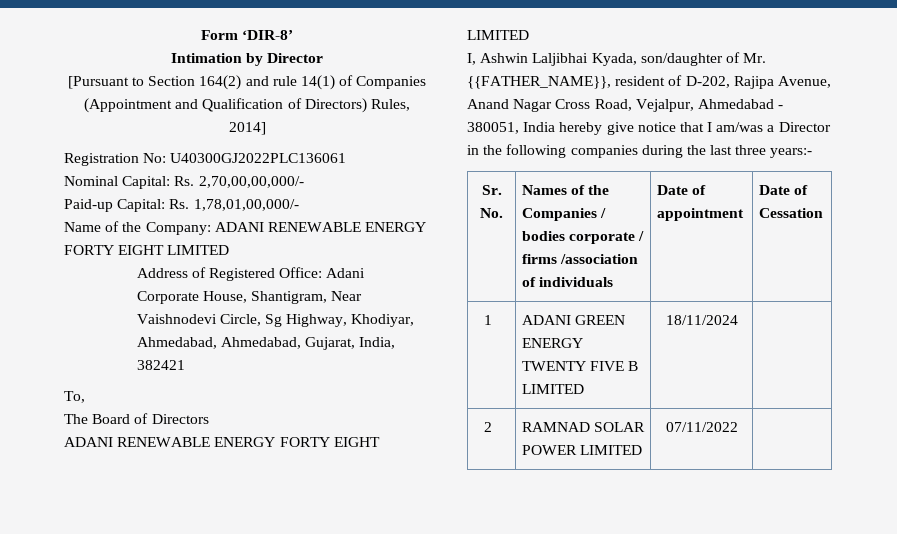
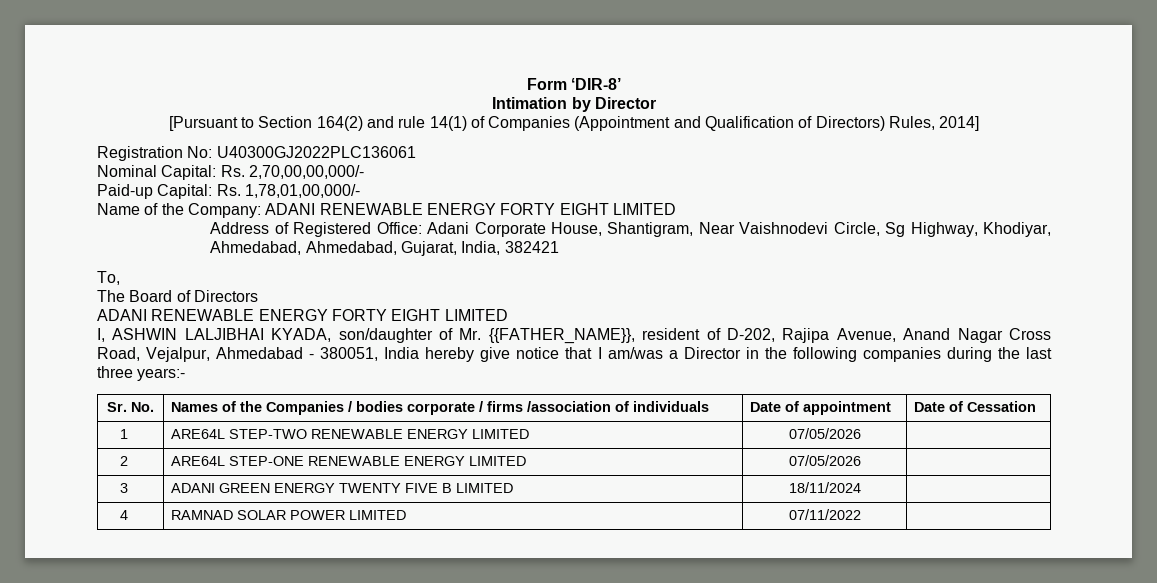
[480,53,637,66] Ashwin Laljibhai Kyada, -> [112,328,332,342] ASHWIN LALJIBHAI KYADA,
(493, 320) none -> [170,429,529,439] [788,428,861,439] [120,456,129,466] [170,456,526,466] [788,455,861,466] [120,483,129,493] | ARE64L STEP-TWO RENEWABLE ENERGY LIMITED | 07/05/2026 | // 2 | ARE64L STEP-ONE RENEWABLE ENERGY LIMITED | 07/05/2026 | // 3
[484,422,493,432] 2 -> [120,510,129,520] 4

